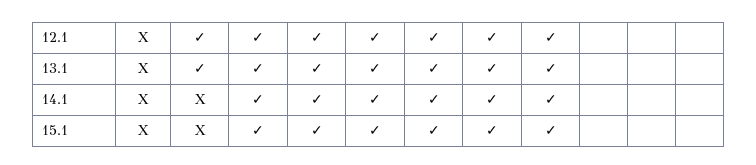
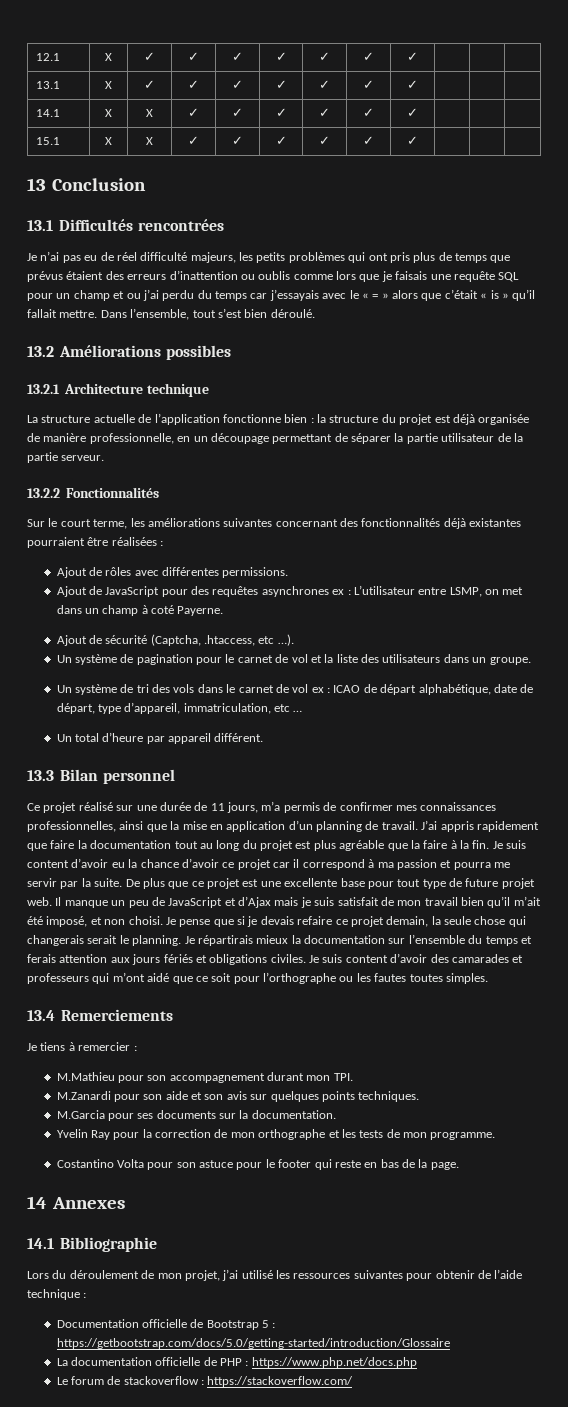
(557, 130) none -> [27,178,147,191] [27,219,224,231] [27,251,511,263] [27,270,520,282] [27,289,536,301] [27,308,315,320] [27,345,231,360] [27,383,210,397] [27,413,530,425] [27,433,523,444] [27,452,105,463] [27,487,160,498] [27,518,522,529] [27,537,164,548] [56,567,289,578] [56,585,524,597] [56,605,224,616] [56,634,294,646] [56,654,531,665] [56,684,534,695] [56,702,303,714] [56,732,264,744] [27,769,175,784] [27,801,497,813] [27,820,539,832] [27,840,527,851] [27,858,510,870] [27,878,535,889] [27,896,541,908] [27,916,526,927] [27,934,532,946] [27,953,524,965] [27,972,488,984] [27,1009,174,1021] [27,1042,137,1051] [56,1072,353,1083] [56,1091,420,1102] [56,1110,336,1121] [56,1129,496,1140] [56,1159,459,1170] [27,1196,126,1209] [27,1237,158,1252] [27,1269,523,1281] [27,1289,87,1300] [56,1319,276,1330] [56,1338,450,1349] [56,1357,417,1368] [56,1376,354,1387] // 13 Conclusion // 13.1 Difficultés rencontrées // Je n’ai pas eu de réel difficulté majeurs, les petits problèmes qui ont pris plus de temps que prévus étaient des erreurs d’inattention ou oublis comme lors que je faisais une requête SQL pour un champ et ou j’ai perdu du temps car j’essayais avec le « = » alors que c’était « is » qu’il fallait mettre. Dans l’ensemble, tout s’est bien déroulé. // 13.2 Améliorations possibles // 13.2.1 Architecture technique // La structure actuelle de l’application fonctionne bien : la structure du projet est déjà organisée de manière professionnelle, en un découpage permettant de séparer la partie utilisateur de la partie serveur. // 13.2.2 Fonctionnalités // Sur le court terme, les améliorations suivantes concernant des fonctionnalités déjà existantes pourraient être réalisées : // Ajout de rôles avec différentes permissions. // Ajout de JavaScript pour des requêtes asynchrones ex : L’utilisateur entre LSMP, on met dans un champ à coté Payerne. // Ajout de sécurité (Captcha, .htaccess, etc …). // Un système de pagination pour le carnet de vol et la liste des utilisateurs dans un groupe. // Un système de tri des vols dans le carnet de vol ex : ICAO de départ alphabétique, date de départ, type d’appareil, immatriculation, etc … // Un total d’heure par appareil différent. // 13.3 Bilan personnel // Ce projet réalisé sur une durée de 11 jours, m’a permis de confirmer mes connaissances professionnelles, ainsi que la mise en application d’un planning de travail. J’ai appris rapidement que faire la documentation tout au long du projet est plus agréable que la faire à la fin. Je suis content d’avoir eu la chance d’avoir ce projet car il correspond à ma passion et pourra me servir par la suite. De plus que ce projet est une excellente base pour tout type de future projet web. Il manque un peu de JavaScript et d’Ajax mais je suis satisfait de mon travail bien qu’il m’ait été imposé, et non choisi. Je pense que si je devais refaire ce projet demain, la seule chose qui changerais serait le planning. Je répartirais mieux la documentation sur l’ensemble du temps et ferais attention aux jours fériés et obligations civiles. Je suis content d’avoir des camarades et professeurs qui m’ont aidé que ce soit pour l’orthographe ou les fautes toutes simples. // 13.4 Remerciements // Je tiens à remercier : // M.Mathieu pour son accompagnement durant mon TPI. // M.Zanardi pour son aide et son avis sur quelques points techniques. // M.Garcia pour ses documents sur la documentation. // Yvelin Ray pour la correction de mon orthographe et les tests de mon programme. // Costantino Volta pour son astuce pour le footer qui reste en bas de la page. // 14 Annexes // 14.1 Bibliographie // Lors du déroulement de mon projet, j’ai utilisé les ressources suivantes pour obtenir de l’aide technique : // Documentation officielle de Bootstrap 5 : https://getbootstrap.com/docs/5.0/getting-started/introduction/Glossaire // La documentation officielle de PHP : https://www.php.net/docs.php // Le forum de stackoverflow : https://stackoverflow.com/

